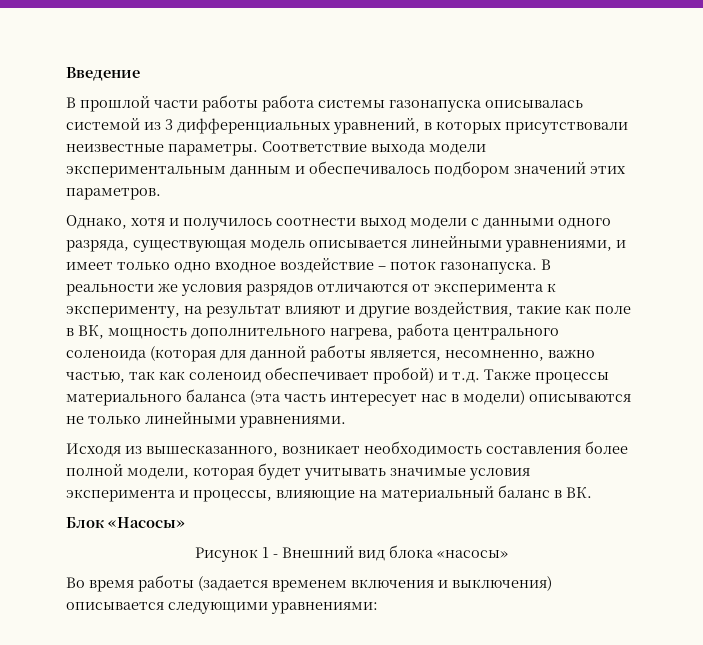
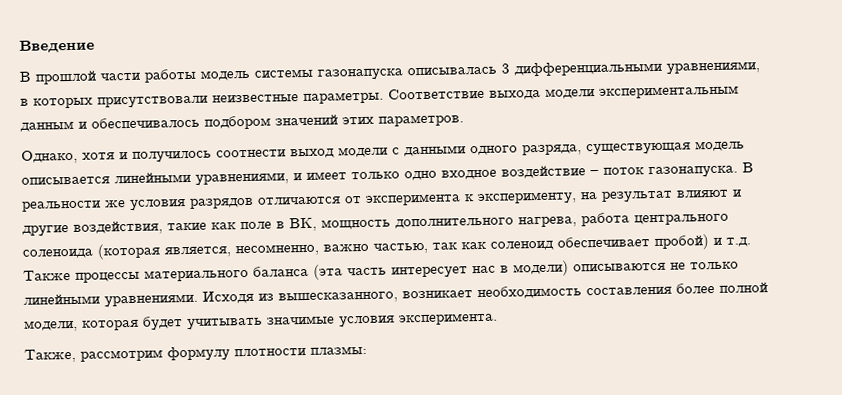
[262,95,314,112] работа -> [200,69,250,81] модель
[66,118,420,134] системой из 3 дифференциальных уравнений, -> [501,60,760,77] 3 дифференциальными уравнениями,
[220,345,366,362] для данной работы -> (161, 251) none
(346, 422) // -> (198, 300) none
[66,485,592,502] [66,517,185,528] [195,545,508,562] [66,575,552,592] [66,602,378,614] эксперимента и процессы, влияющие на материальный баланс в ВК. // Блок «Насосы» // Рисунок 1 - Внешний вид блока «насосы» // Во время работы (задается временем включения и выключения) описывается следующими уравнениями: -> [398,312,498,326] [24,345,367,363] эксперимента. // Также, рассмотрим формулу плотности плазмы:

